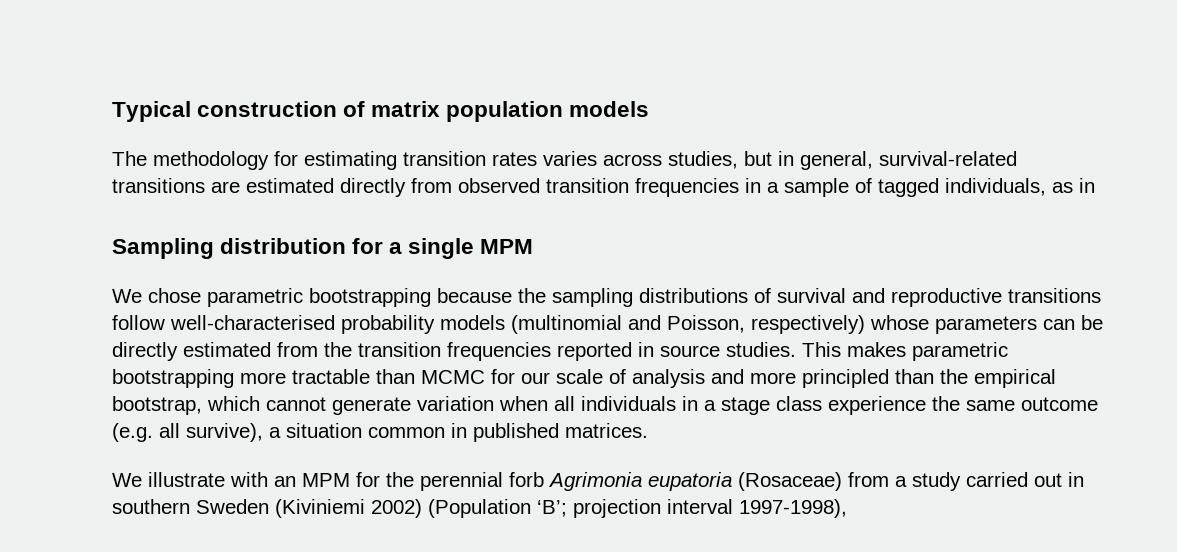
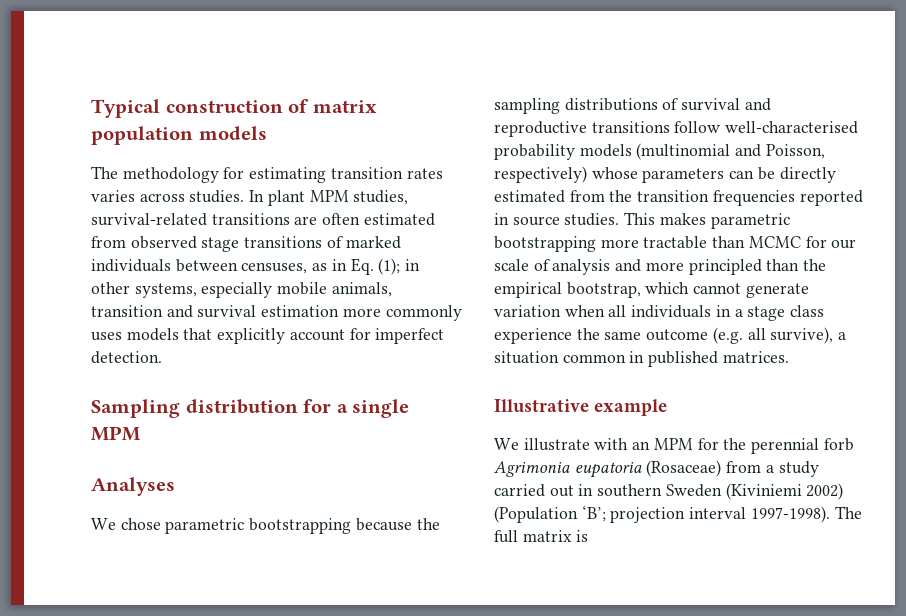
[668,151,1017,170] [112,178,1095,197] studies, but in general, survival-related transitions are estimated directly from observed transition frequencies in a sample of tagged individuals, as in -> [189,190,409,206] [91,213,435,226] [91,236,401,252] [91,258,421,275] [91,282,392,298] [91,305,462,321] [91,328,445,344] [91,351,162,364] studies. In plant MPM studies, survival-related transitions are often estimated from observed stage transitions of marked individuals between censuses, as in Eq. (1); in other systems, especially mobile animals, transition and survival estimation more commonly uses models that explicitly account for imperfect detection.
(534, 246) none -> [91,477,175,496] // Analyses
(648, 430) none -> [494,399,668,416] // Illustrative example
[739,499,847,518] 1997-1998), -> [750,506,862,523] [494,530,589,543] 1997-1998). The full matrix is

